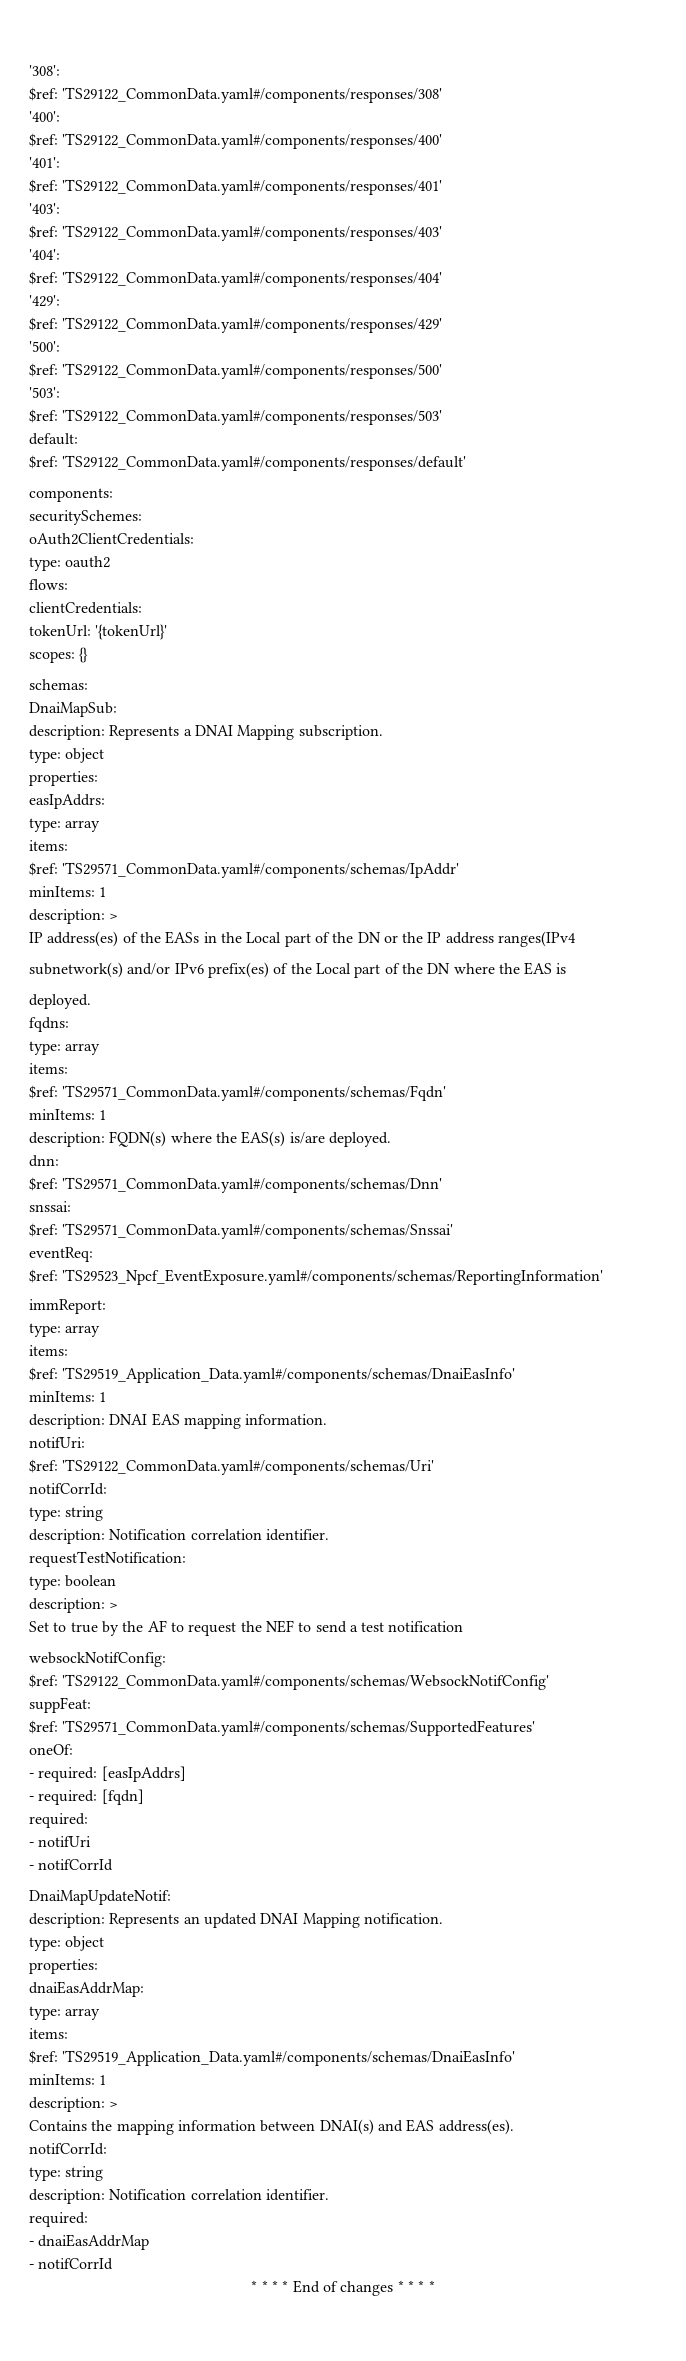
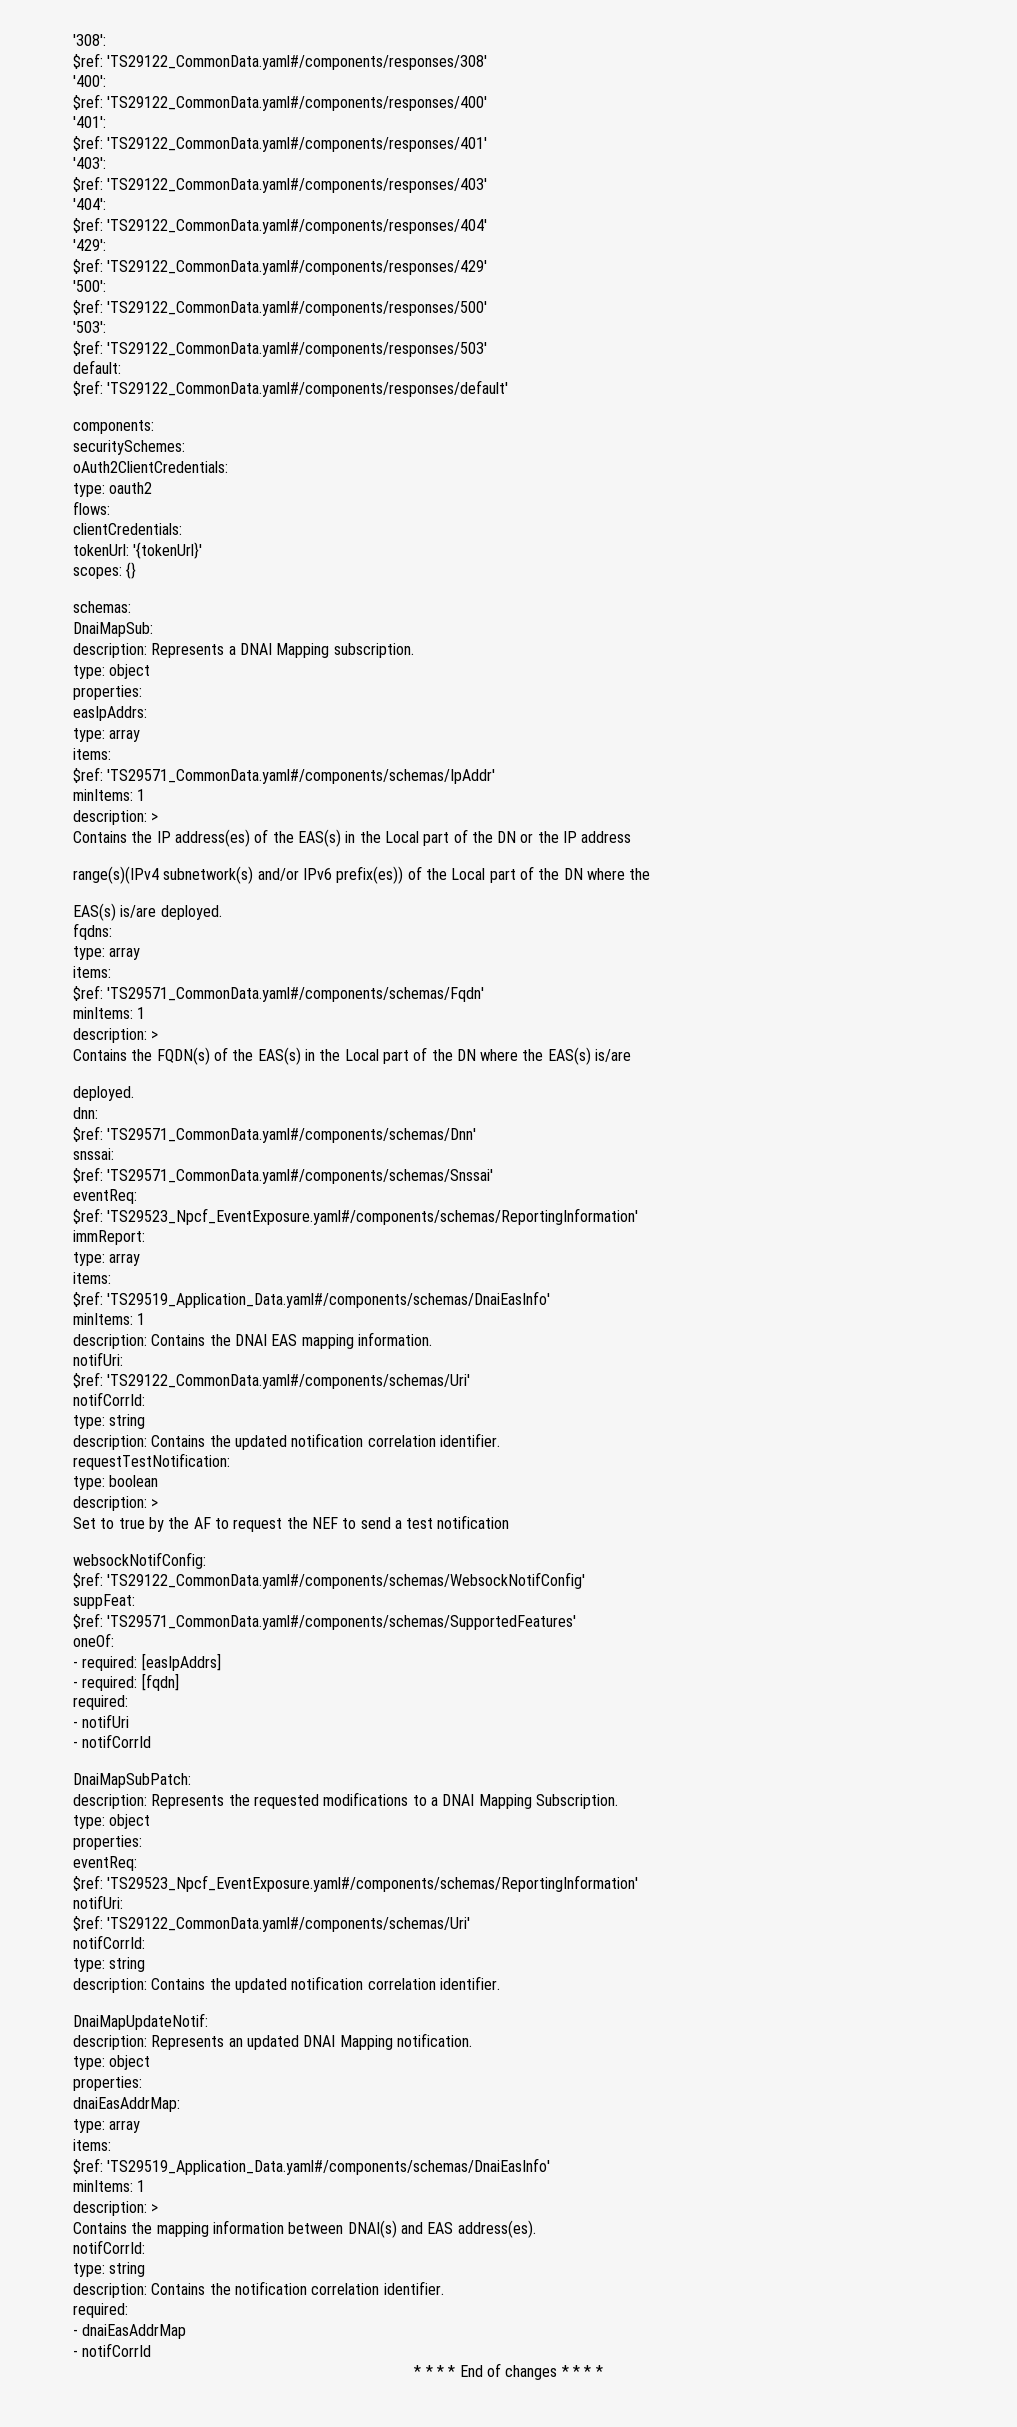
(119, 916) none -> [73,831,153,843] Contains the
[165,931,200,944] EASs -> [297,829,341,847] EAS(s)
[498,931,577,947] ranges(IPv4 // -> [73,866,159,884] // range(s)(IPv4
[207,962,269,978] prefix(es) -> [336,866,404,884] prefix(es))
[524,962,567,975] EAS is // -> [73,903,157,921] // EAS(s) is/are
[109,1131,167,1147] FQDN(s) -> [151,1031,159,1040] [73,1047,476,1065] > // Contains the FQDN(s) of the EAS(s) in the Local part of the DN
(325, 1138) none -> (632, 1055) //
(105, 1421) none -> [151,1334,231,1346] Contains the
[109,1529,187,1540] Notification -> [151,1433,364,1450] Contains the updated notification
(114, 1865) none -> [73,1773,191,1788] [73,1792,618,1809] [73,1814,151,1829] [73,1835,142,1850] [73,1856,137,1871] [73,1875,639,1892] [73,1895,123,1909] [73,1915,471,1932] [73,1935,145,1949] [73,1957,146,1972] [73,1976,500,1993] // DnaiMapSubPatch: // description: Represents the requested modifications to a DNAI Mapping Subscription. // type: object // properties: // eventReq: // $ref: 'TS29523_Npcf_EventExposure.yaml#/components/schemas/ReportingInformation' // notifUri: // $ref: 'TS29122_CommonData.yaml#/components/schemas/Uri' // notifCorrId: // type: string // description: Contains the updated notification correlation identifier.
[109,2189,187,2200] Notification -> [151,2281,307,2295] Contains the notification

